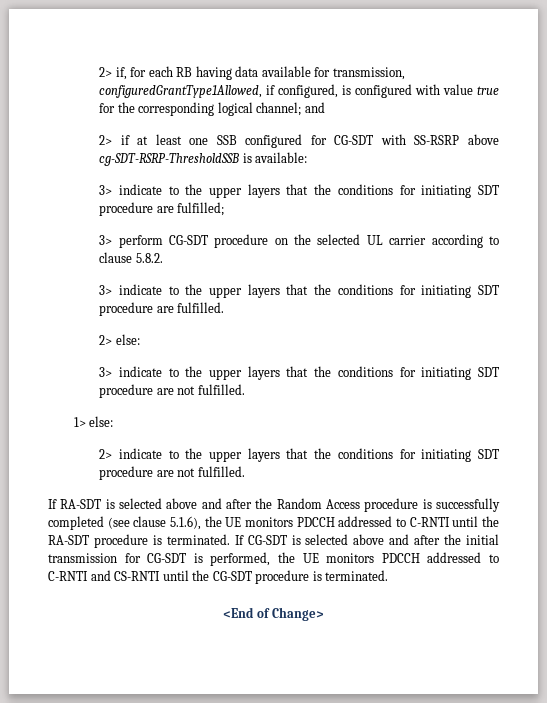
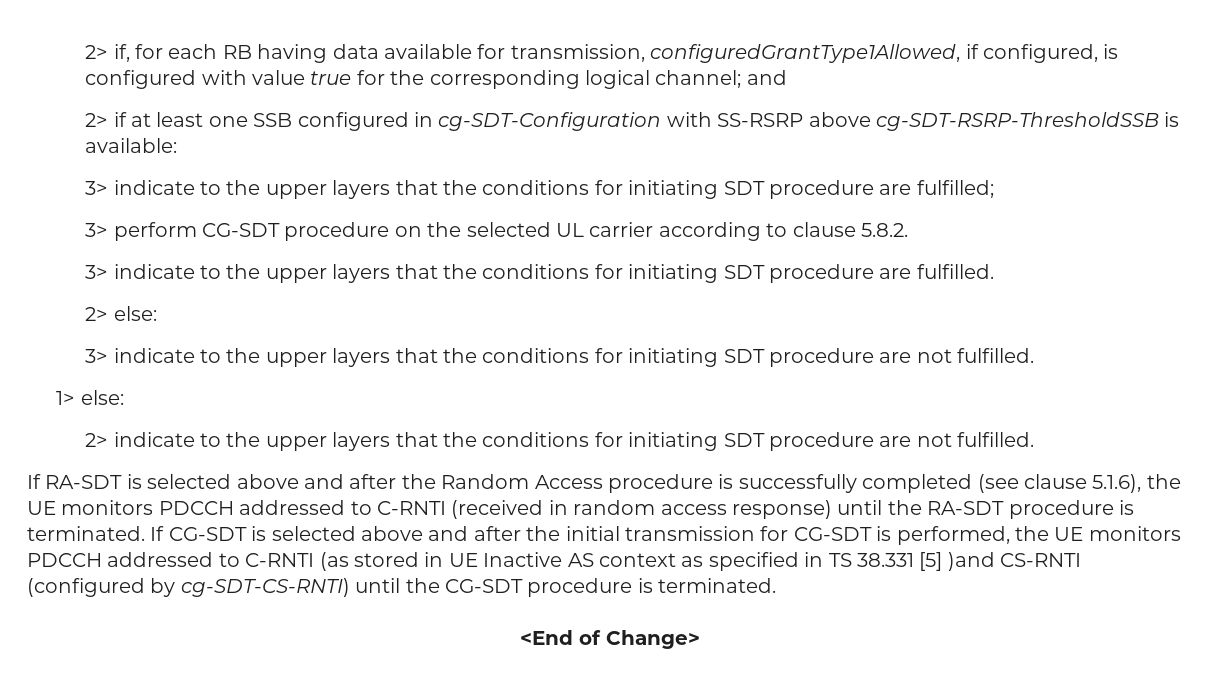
[310,135,374,145] for CG-SDT -> [414,112,662,131] in cg-SDT-Configuration
(450, 522) none -> [451,500,832,519] (received in random access response)
[90,570,161,581] and CS-RNTI -> [319,552,1082,571] [27,578,350,597] (as stored in UE Inactive AS context as specified in TS 38.331 [5] )and CS-RNTI (configured by cg-SDT-CS-RNTI)

